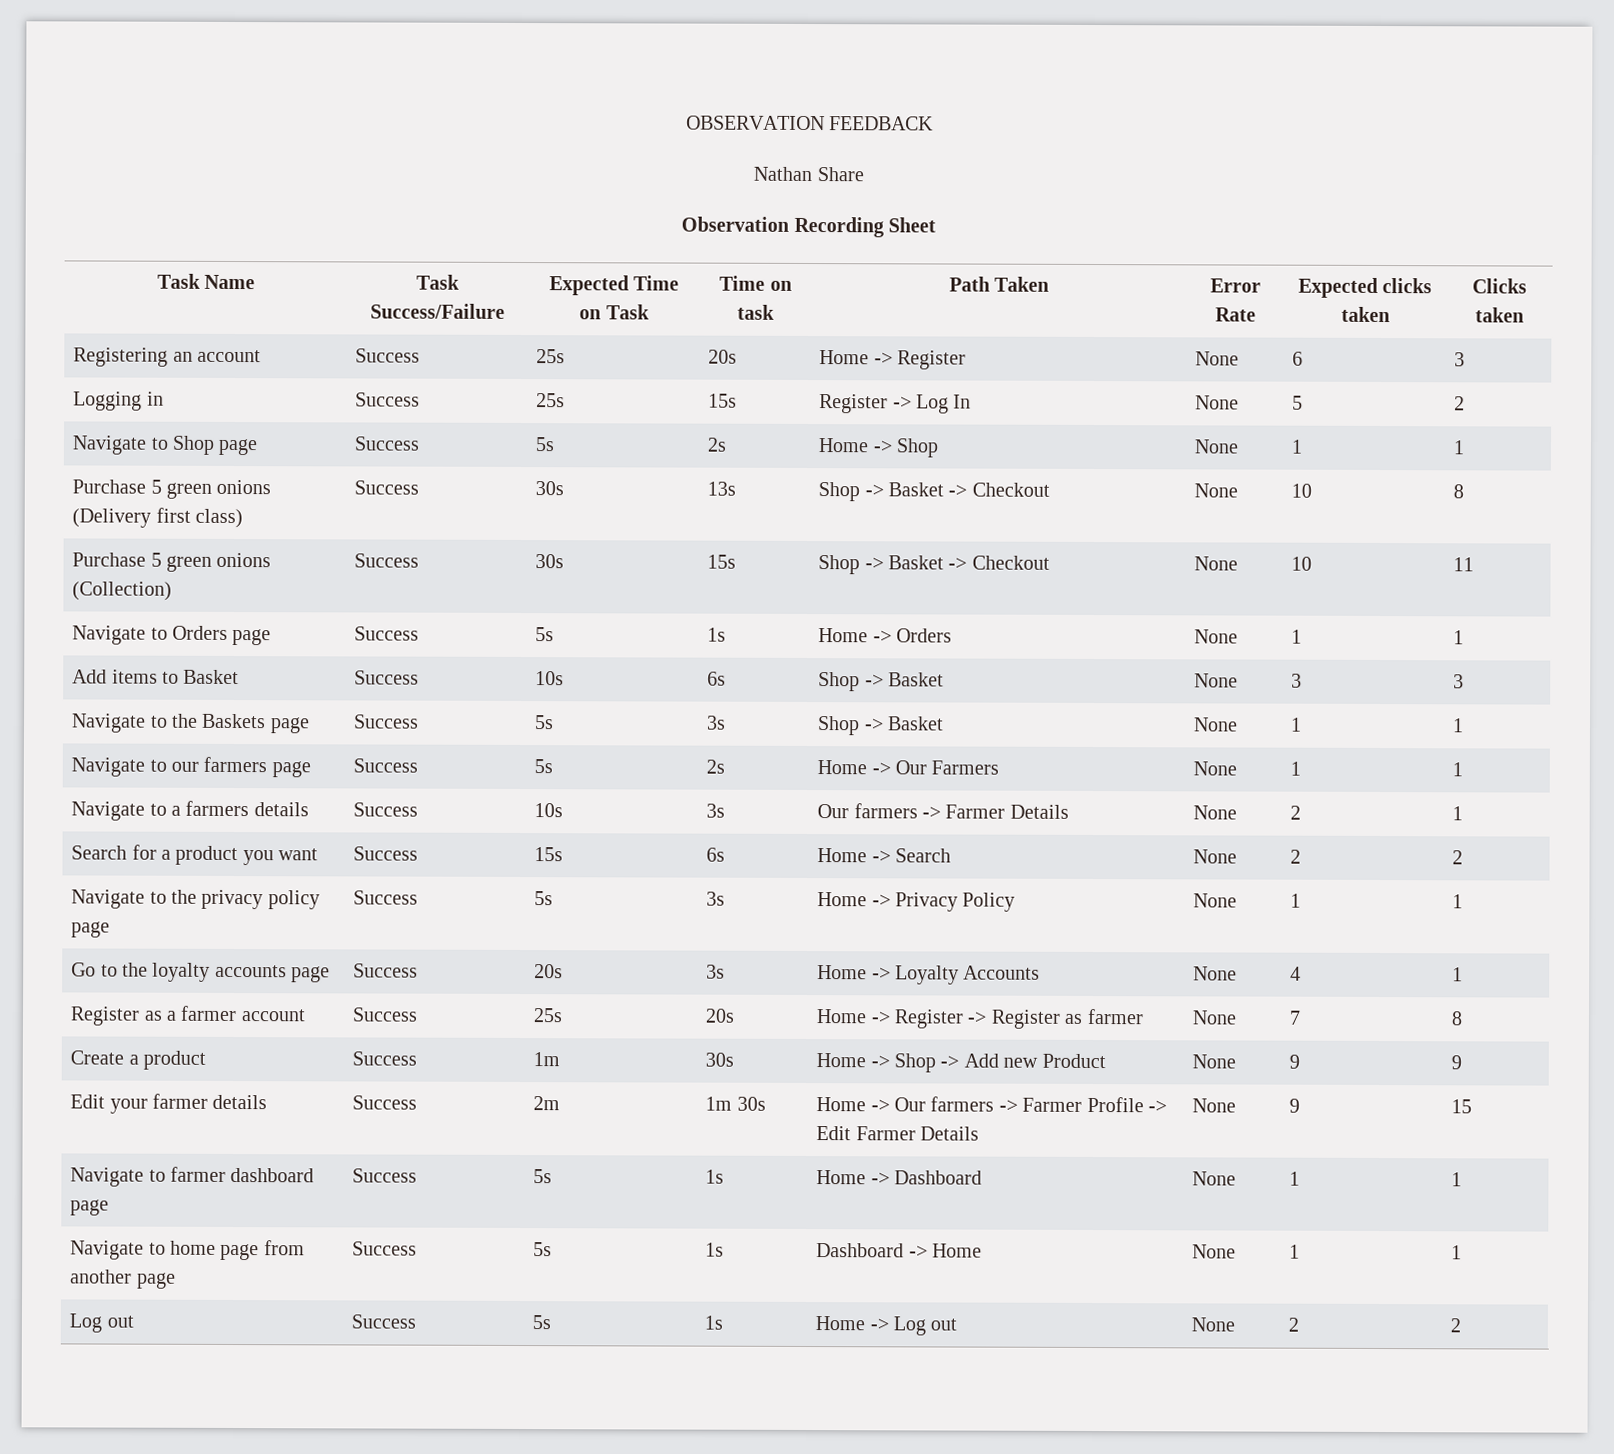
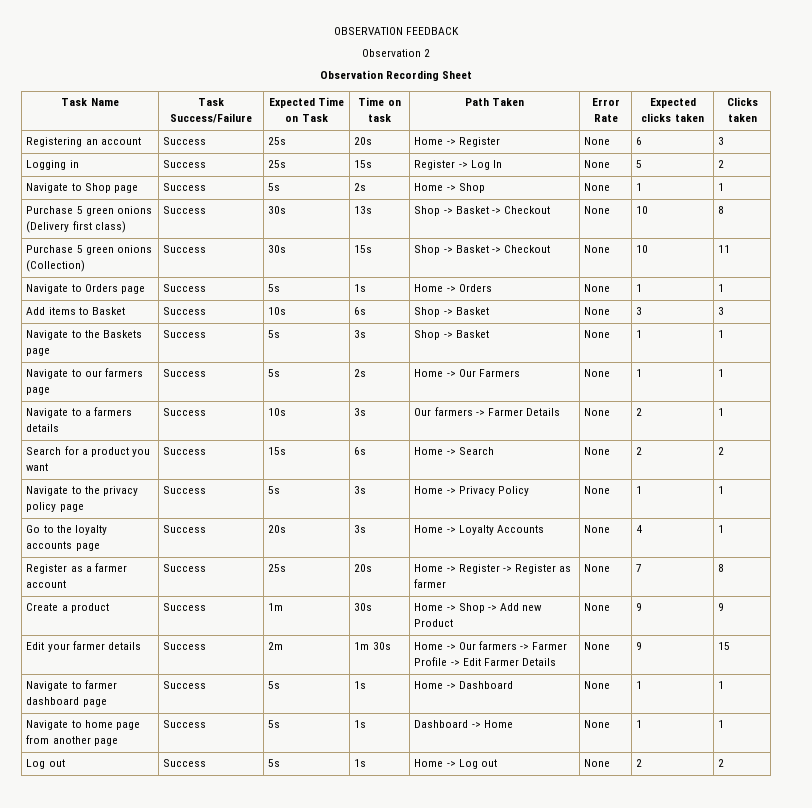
[753,166,864,182] Nathan Share -> [361,49,431,57] Observation 2

